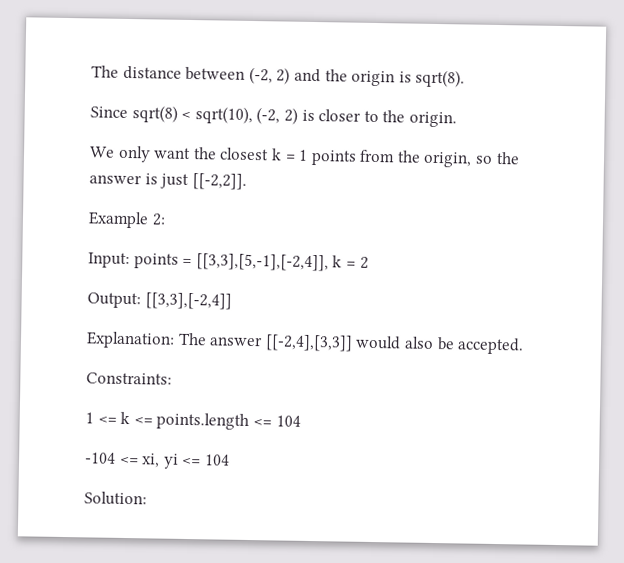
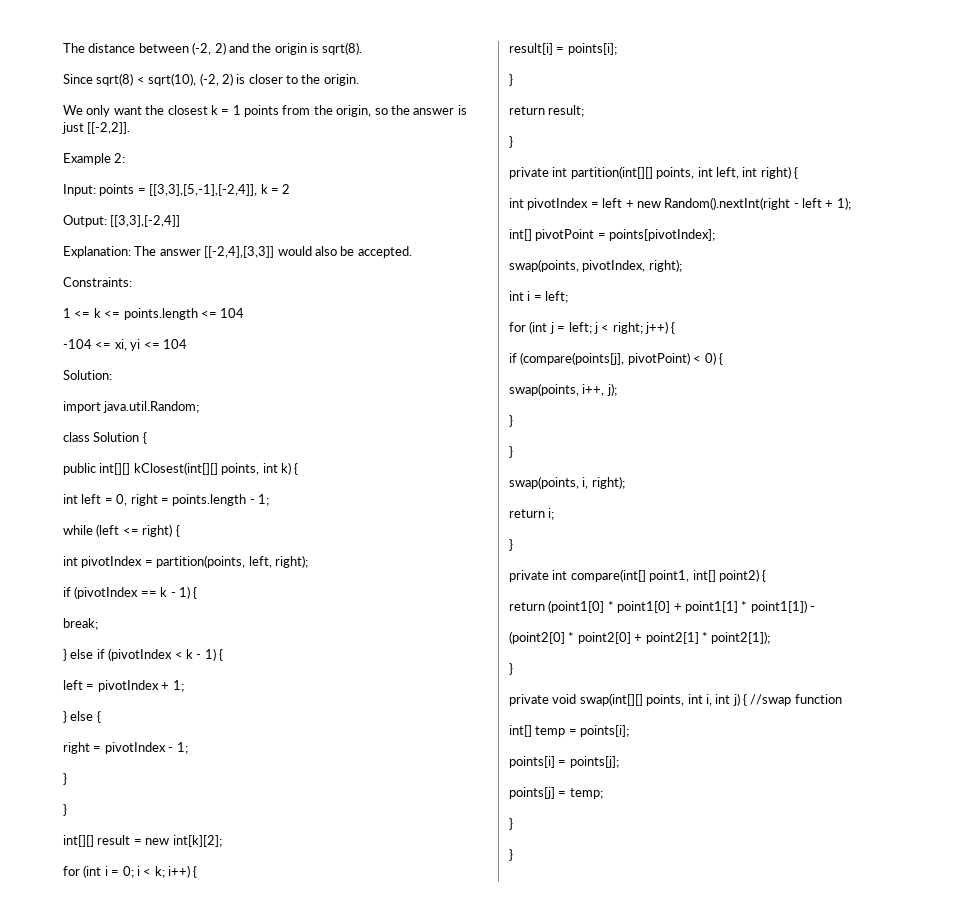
(147, 498) none -> [63,401,200,413] [63,432,147,444] [63,462,299,475] [63,494,269,506] [63,524,180,537] [63,555,308,568] [63,586,198,599] [63,618,98,630] [63,648,223,661] [63,680,184,692] [63,711,101,723] [63,742,188,754] [63,773,67,785] [63,804,67,816] [63,835,222,847] [63,865,198,878] [509,43,617,55] [509,74,513,86] [509,105,585,117] [509,136,513,148] [509,166,798,179] [509,197,851,210] [509,229,716,241] [509,259,682,272] [509,291,569,303] [509,321,676,334] [509,352,723,365] [509,383,617,396] [509,415,513,427] [509,446,513,458] [509,476,625,489] [509,508,555,520] [509,539,513,551] [509,569,767,582] [509,600,815,613] [509,631,771,644] [509,663,513,675] [509,693,842,706] [509,725,630,737] [509,756,619,768] [509,787,603,799] [509,818,513,830] [509,849,513,861] // import java.util.Random; // class Solution { // public int[][] kClosest(int[][] points, int k) { // int left = 0, right = points.length - 1; // while (left <= right) { // int pivotIndex = partition(points, left, right); // if (pivotIndex == k - 1) { // break; // } else if (pivotIndex < k - 1) { // left = pivotIndex + 1; // } else { // right = pivotIndex - 1; // } // } // int[][] result = new int[k][2]; // for (int i = 0; i < k; i++) { // result[i] = points[i]; // } // return result; // } // private int partition(int[][] points, int left, int right) { // int pivotIndex = left + new Random().nextInt(right - left + 1); // int[] pivotPoint = points[pivotIndex]; // swap(points, pivotIndex, right); // int i = left; // for (int j = left; j < right; j++) { // if (compare(points[j], pivotPoint) < 0) { // swap(points, i++, j); // } // } // swap(points, i, right); // return i; // } // private int compare(int[] point1, int[] point2) { // return (point1[0] * point1[0] + point1[1] * point1[1]) - // (point2[0] * point2[0] + point2[1] * point2[1]); // } // private void swap(int[][] points, int i, int j) { //swap function // int[] temp = points[i]; // points[i] = points[j]; // points[j] = temp; // } // }

